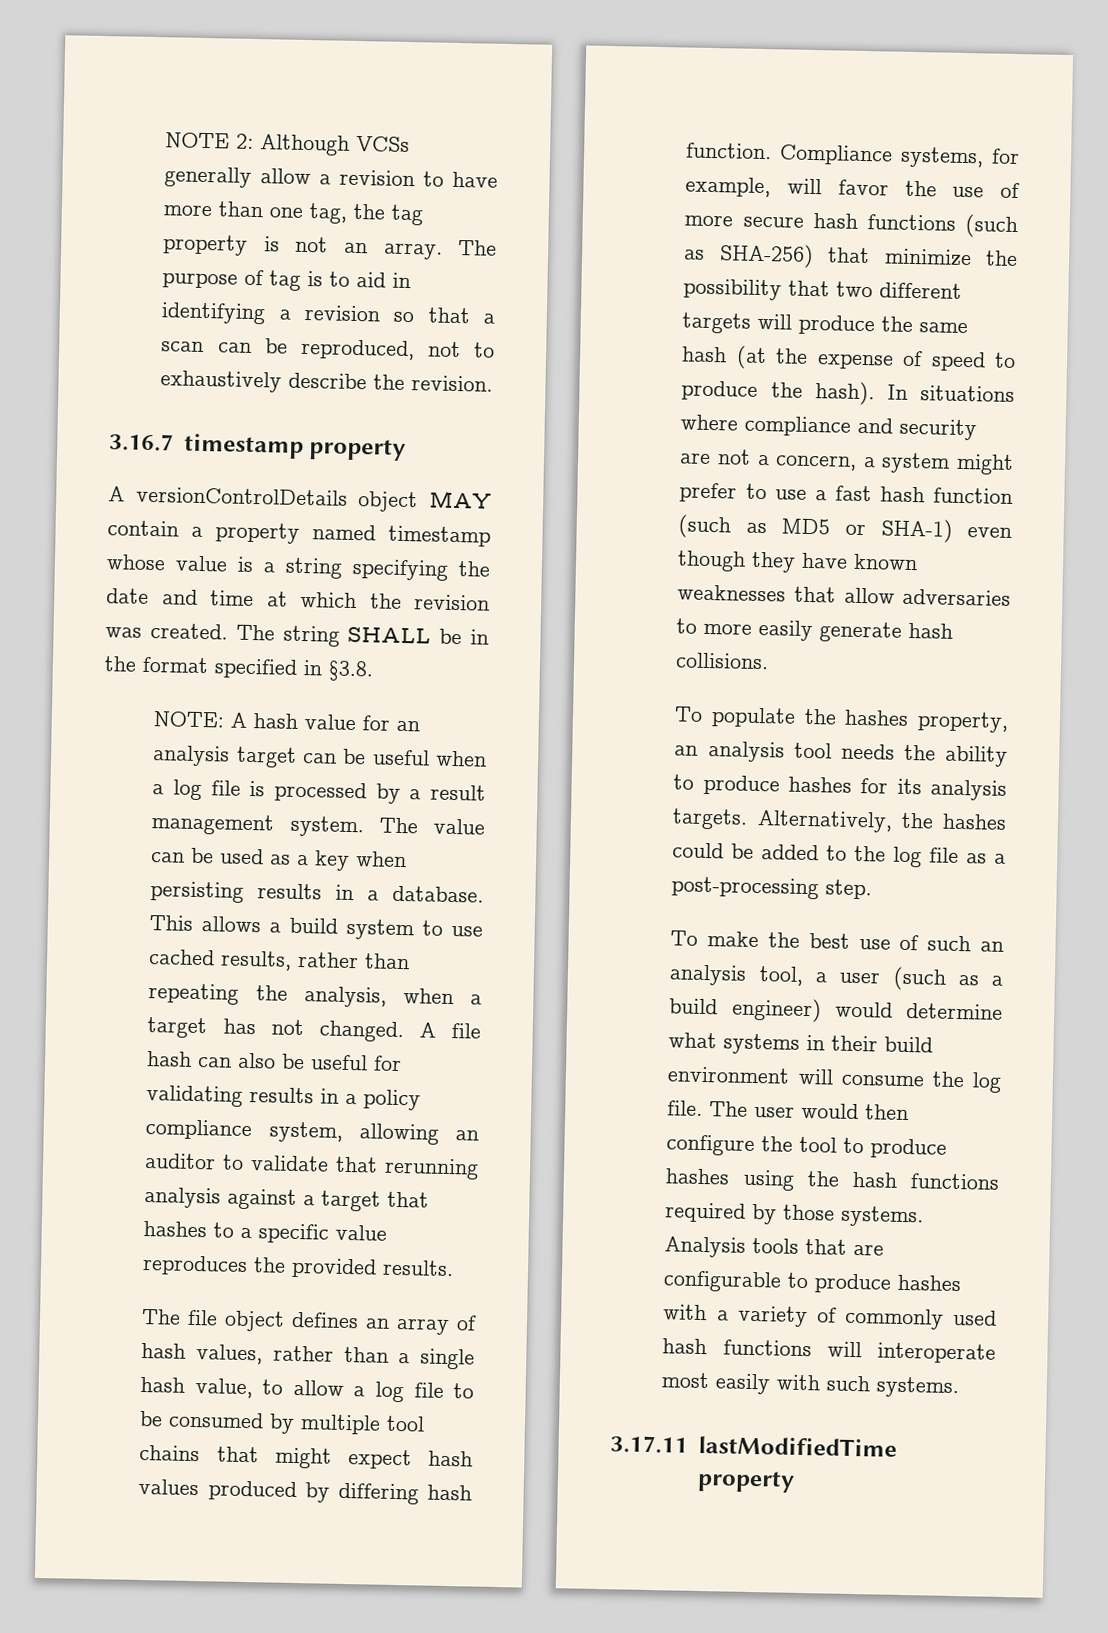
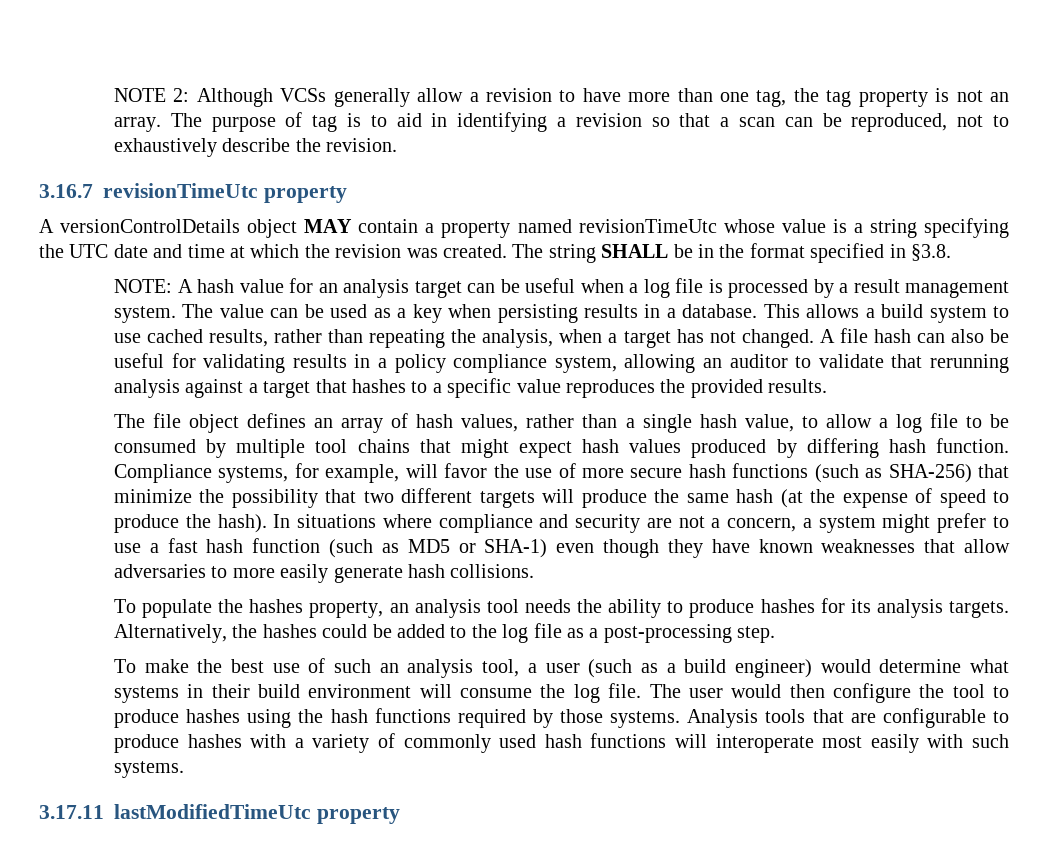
[183,433,304,459] timestamp -> [103,183,258,198] revisionTimeUtc
[388,525,491,547] timestamp -> [578,219,717,233] revisionTimeUtc
(491, 569) none -> [69,244,109,258] UTC
[697,1435,897,1457] lastModifiedTime -> [114,804,311,819] lastModifiedTimeUtc

